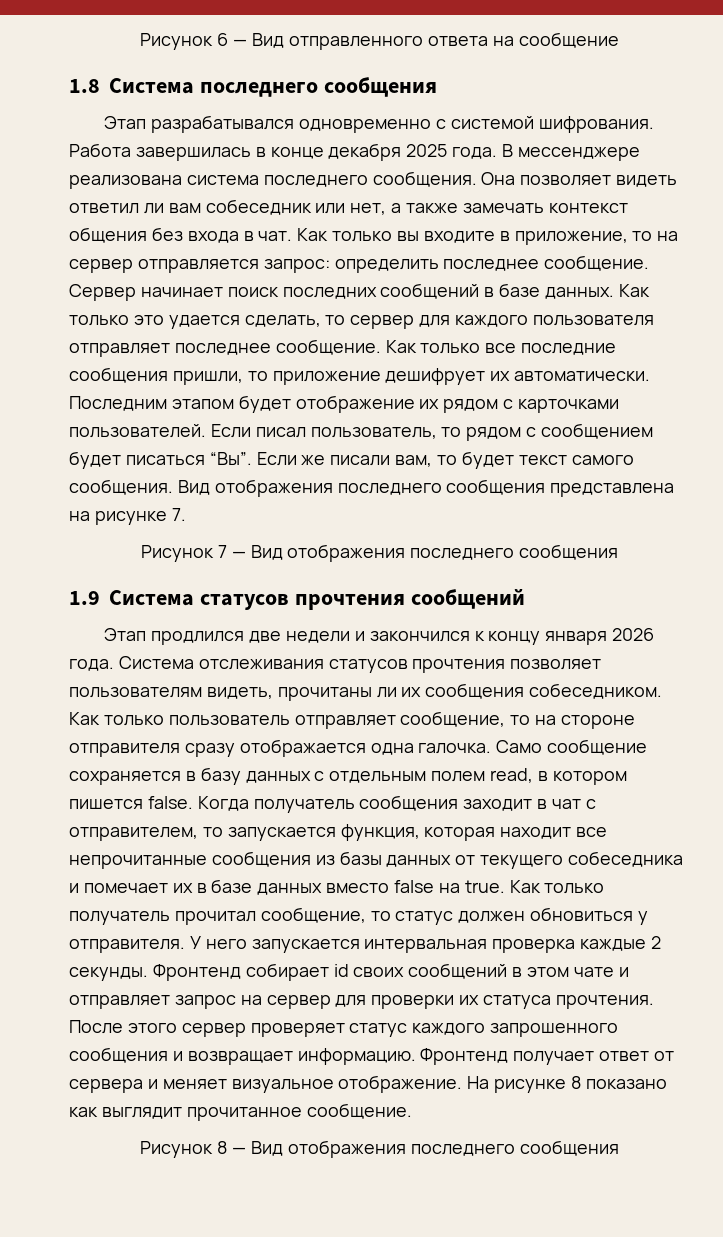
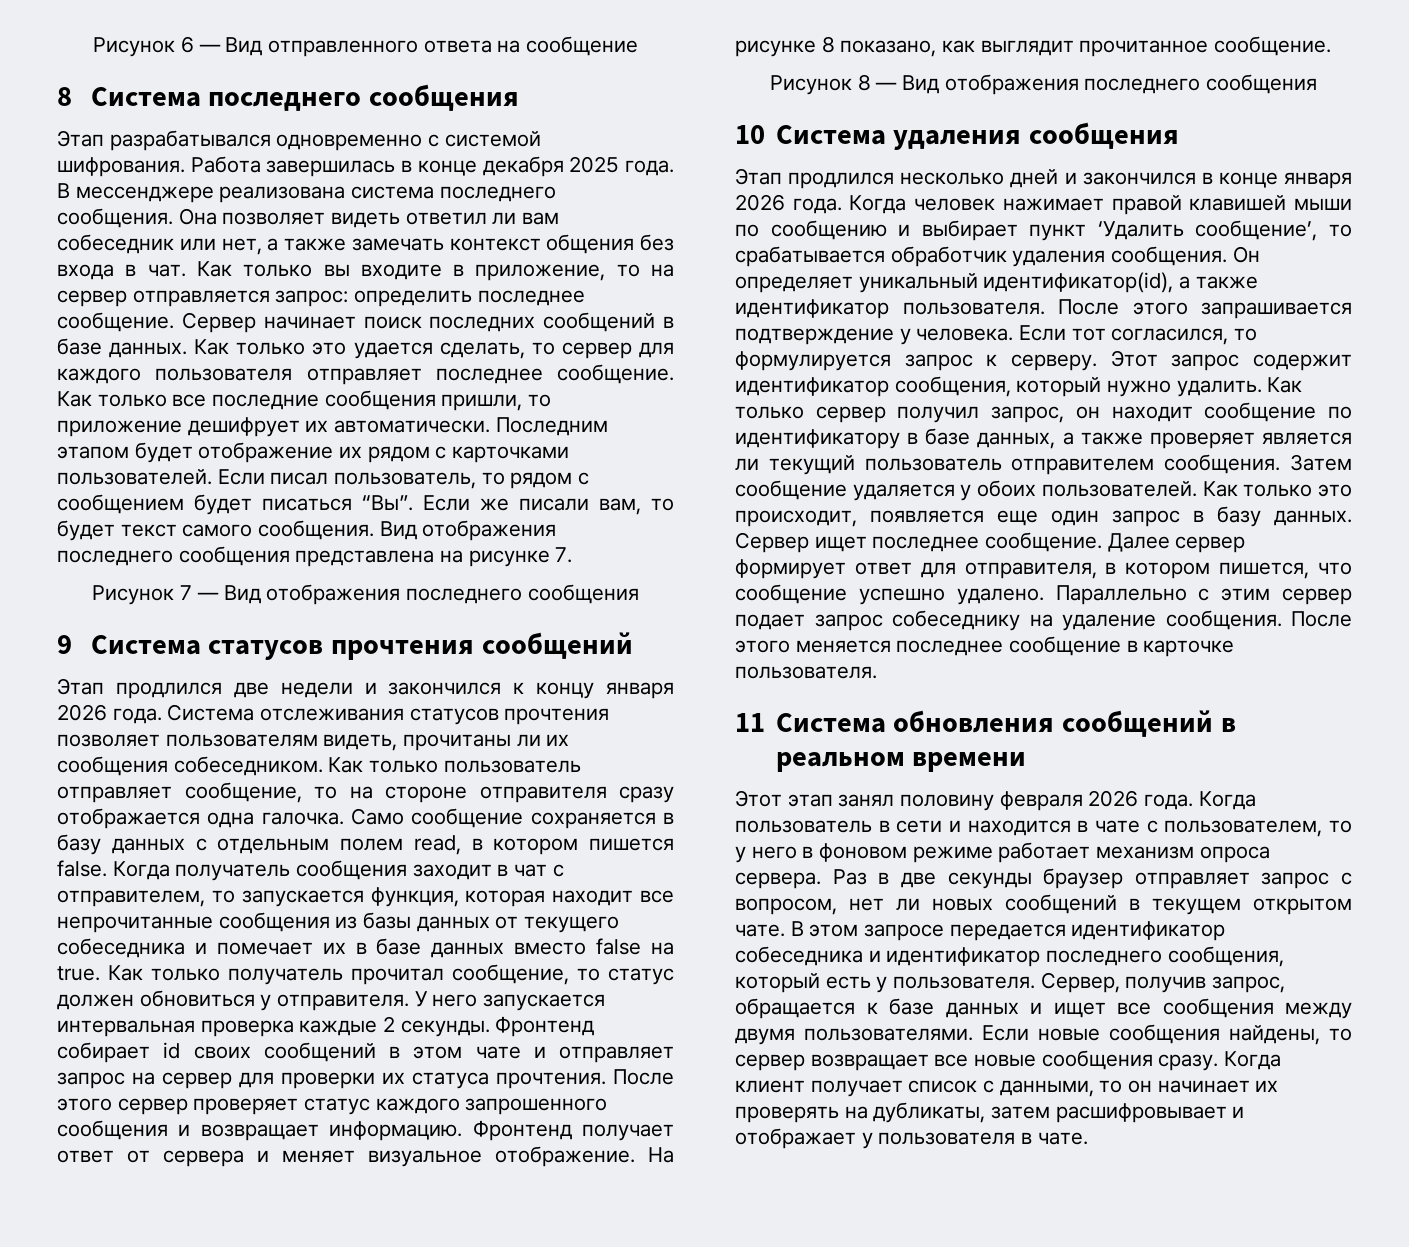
[69,79,100,93] 1.8 -> [57,87,72,106] 8
[69,591,100,605] 1.9 -> [57,635,72,654] 9
[585,1079,667,1089] показано -> [840,40,937,57] показано,
(619, 1148) none -> [735,122,1179,150] [735,168,1352,189] [735,194,1352,215] [735,220,1352,241] [735,246,1260,267] [735,272,1258,293] [735,299,1352,319] [735,325,1258,345] [735,350,1352,371] [735,376,1303,397] [735,402,1352,423] [735,428,1352,449] [735,454,1352,475] [735,480,1352,501] [735,506,1352,527] [735,532,1246,553] [735,559,1352,579] [735,584,1352,605] [735,610,1352,631] [735,636,1235,657] [735,666,877,679] [735,710,1236,737] [775,752,1027,772] [735,790,1256,811] [735,820,1352,837] [735,842,1270,863] [735,868,1352,889] [735,894,1352,915] [735,921,1226,941] [735,946,1284,967] [735,972,1286,993] [735,998,1352,1019] [735,1024,1352,1045] [735,1050,1282,1071] [735,1080,1279,1097] [735,1102,1245,1123] [735,1128,1088,1149] // 10 Система удаления сообщения // Этап продлился несколько дней и закончился в конце января 2026 года. Когда человек нажимает правой клавишей мыши по сообщению и выбирает пункт ‘Удалить сообщение’, то срабатывается обработчик удаления сообщения. Он определяет уникальный идентификатор(id), а также идентификатор пользователя. После этого запрашивается подтверждение у человека. Если тот согласился, то формулируется запрос к серверу. Этот запрос содержит идентификатор сообщения, который нужно удалить. Как только сервер получил запрос, он находит сообщение по идентификатору в базе данных, а также проверяет является ли текущий пользователь отправителем сообщения. Затем сообщение удаляется у обоих пользователей. Как только это происходит, появляется еще один запрос в базу данных. Сервер ищет последнее сообщение. Далее сервер формирует ответ для отправителя, в котором пишется, что сообщение успешно удалено. Параллельно с этим сервер подает запрос собеседнику на удаление сообщения. После этого меняется последнее сообщение в карточке пользователя. // 11 Система обновления сообщений в реальном времени // Этот этап занял половину февраля 2026 года. Когда пользователь в сети и находится в чате с пользователем, то у него в фоновом режиме работает механизм опроса сервера. Раз в две секунды браузер отправляет запрос с вопросом, нет ли новых сообщений в текущем открытом чате. В этом запросе передается идентификатор собеседника и идентификатор последнего сообщения, который есть у пользователя. Сервер, получив запрос, обращается к базе данных и ищет все сообщения между двумя пользователями. Если новые сообщения найдены, то сервер возвращает все новые сообщения сразу. Когда клиент получает список с данными, то он начинает их проверять на дубликаты, затем расшифровывает и отображает у пользователя в чате.

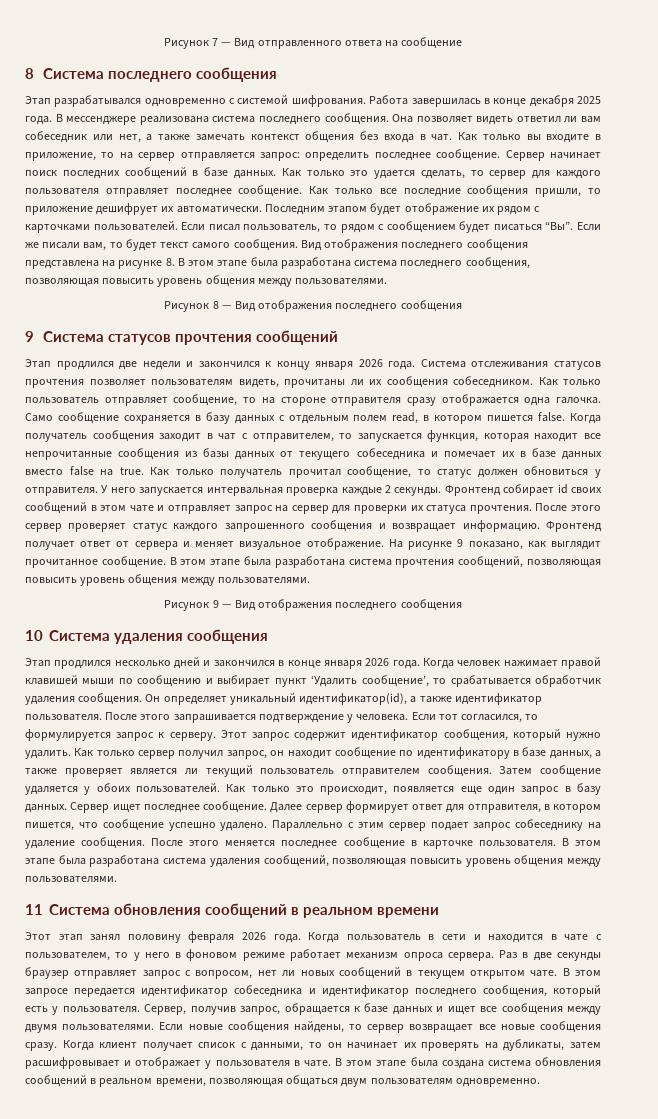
[93,36,194,57] Рисунок 6 -> [163,38,218,49] Рисунок 7
[555,547,573,563] [92,585,193,605] 7. // Рисунок 7 -> [165,257,530,269] [25,275,388,287] [164,301,219,312] 8. В этом этапе была разработана система последнего сообщения, позволяющая повысить уровень общения между пользователями. // Рисунок 8
[821,36,835,53] 8 -> [457,539,464,547] 9
[769,74,871,95] // Рисунок 8 -> [169,556,602,568] [25,574,310,586] [164,600,219,611] В этом этапе была разработана система прочтения сообщений, позволяющая повысить уровень общения между пользователями. // Рисунок 9
(877, 672) none -> [561,838,601,846] [25,855,601,867] [25,876,117,883] В этом этапе была разработана система удаления сообщений, позволяющая повысить уровень общения между пользователями.
(1088, 1138) none -> [335,1057,601,1069] [25,1075,540,1087] В этом этапе была создана система обновления сообщений в реальном времени, позволяющая общаться двум пользователям одновременно.

